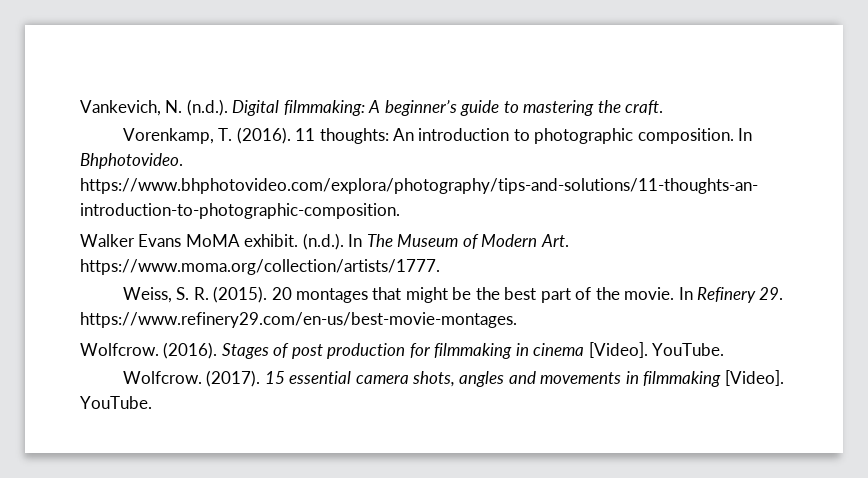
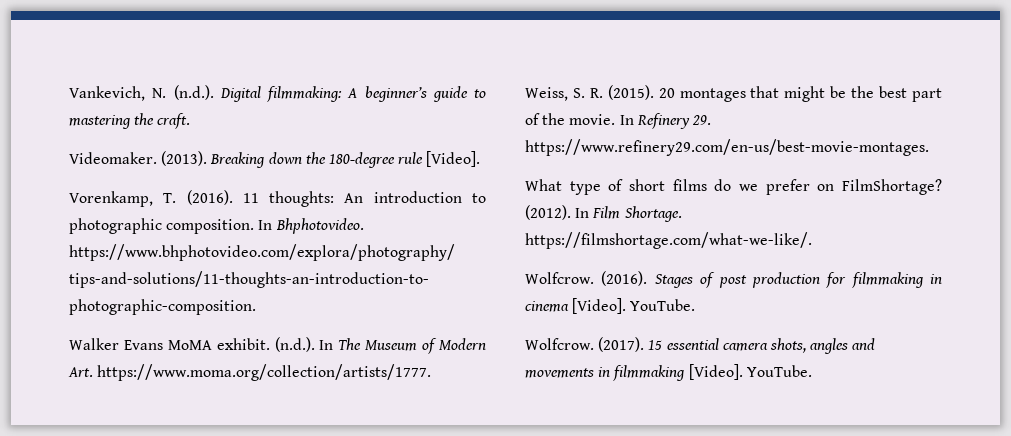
(664, 107) none -> [69,151,481,168] // Videomaker. (2013). Breaking down the 180-degree rule [Video].
(517, 320) none -> [525,179,942,195] [525,205,682,222] [525,232,812,249] // What type of short films do we prefer on FilmShortage? (2012). In Film Shortage. https://filmshortage.com/what-we-like/.

